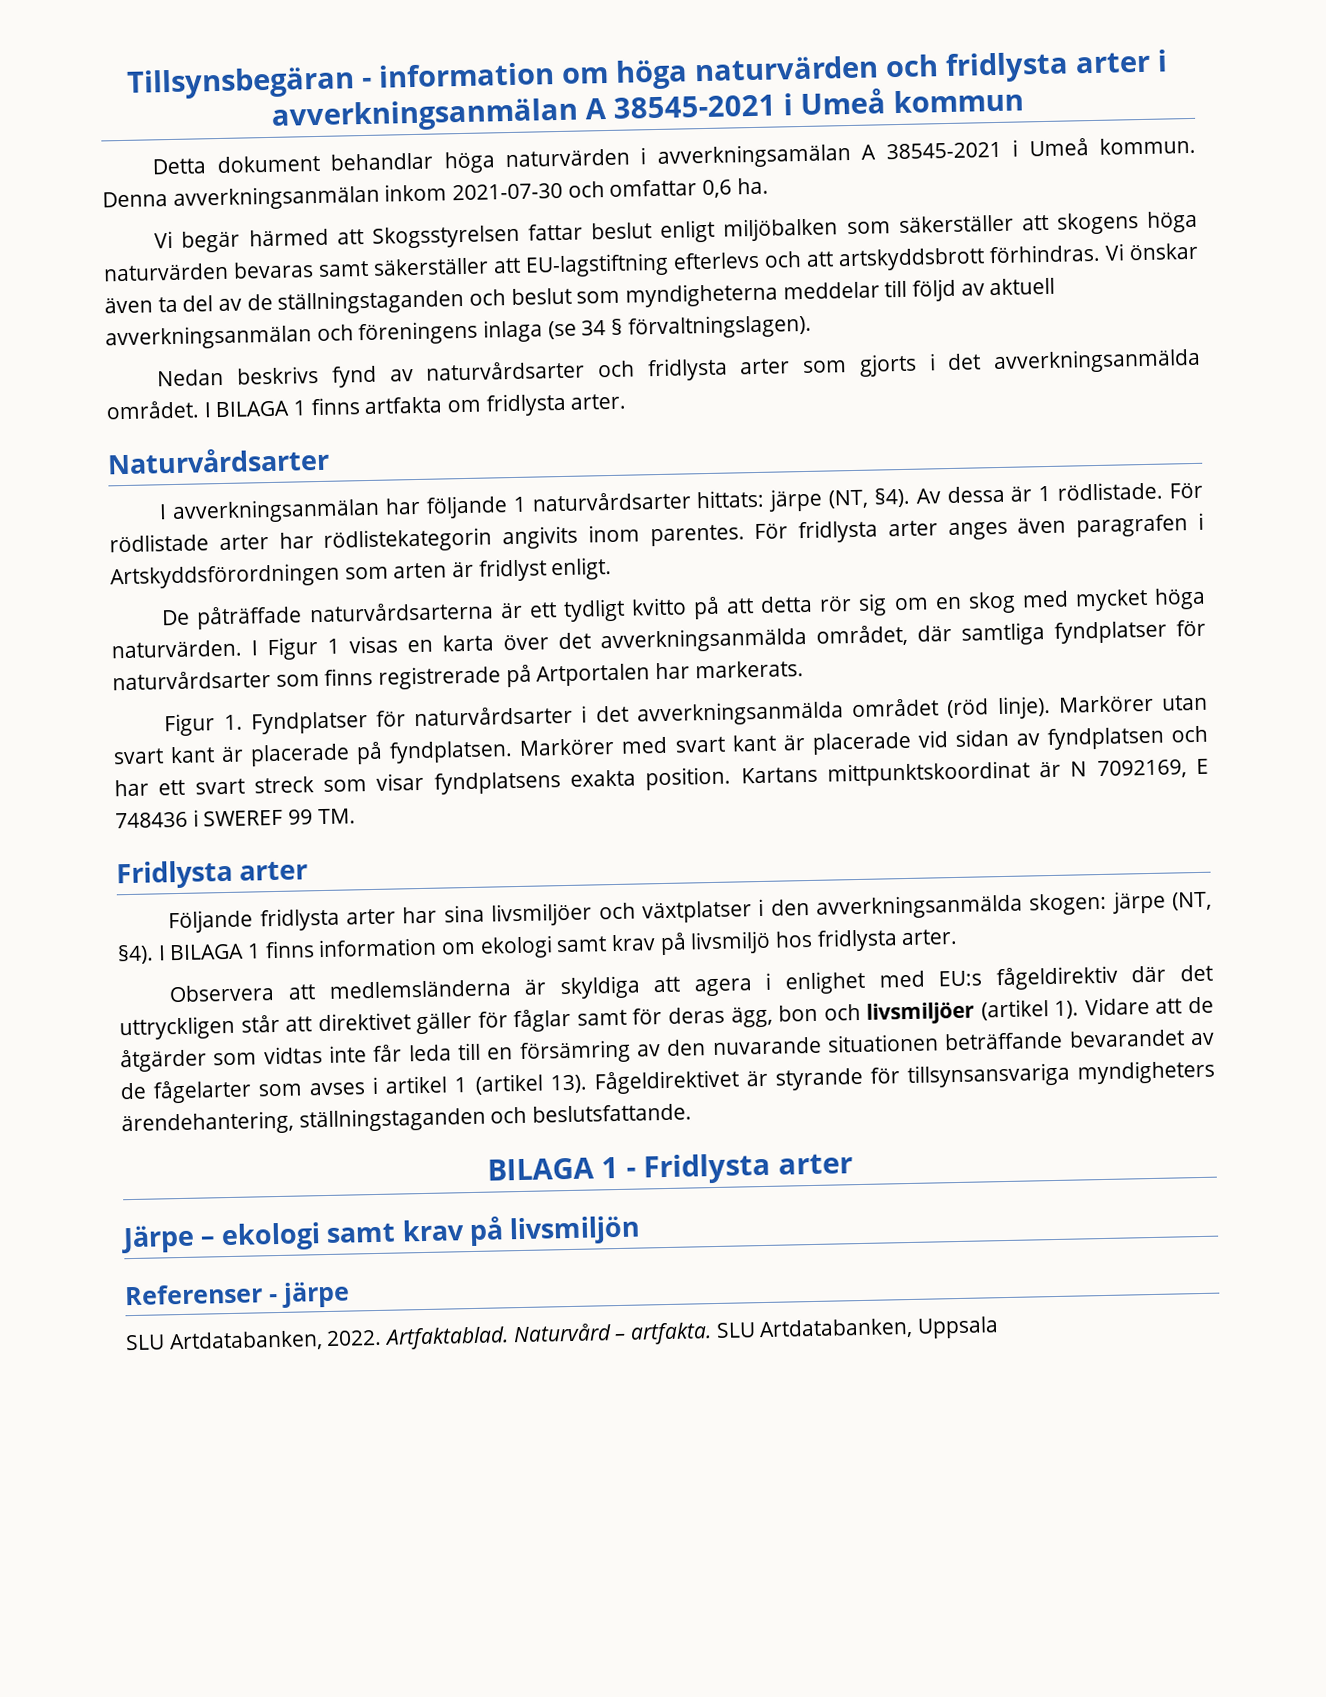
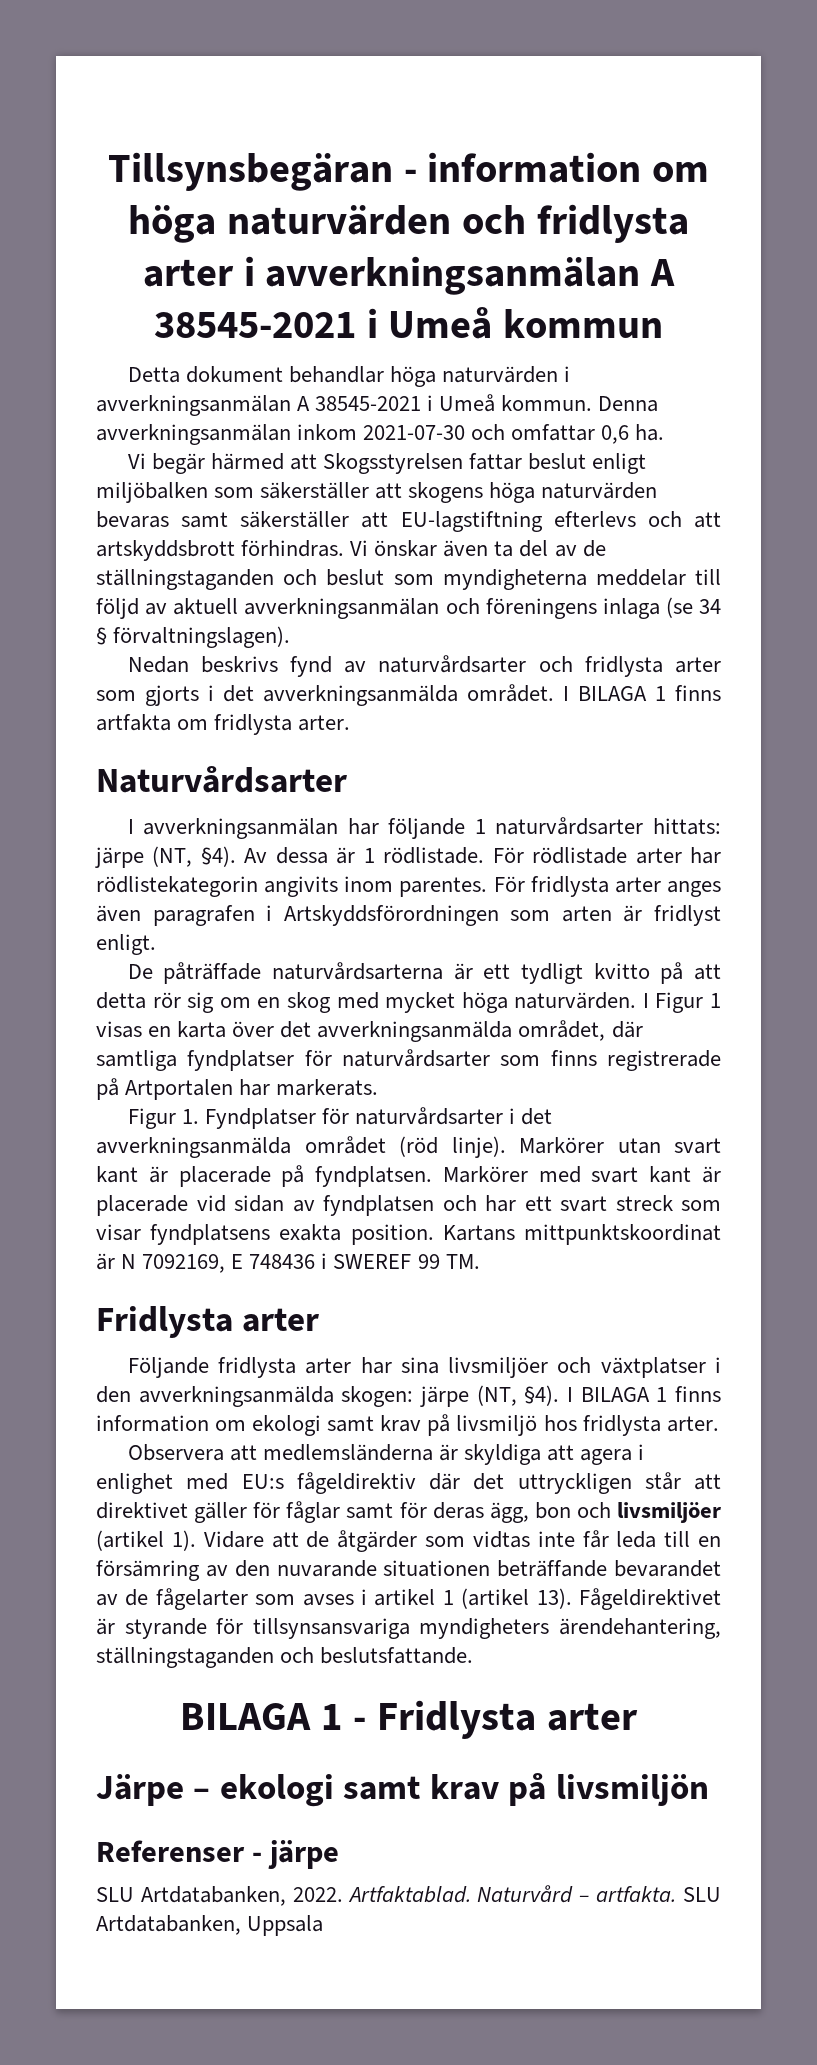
[656,142,851,169] avverkningsamälan -> [96,395,291,416] avverkningsanmälan

